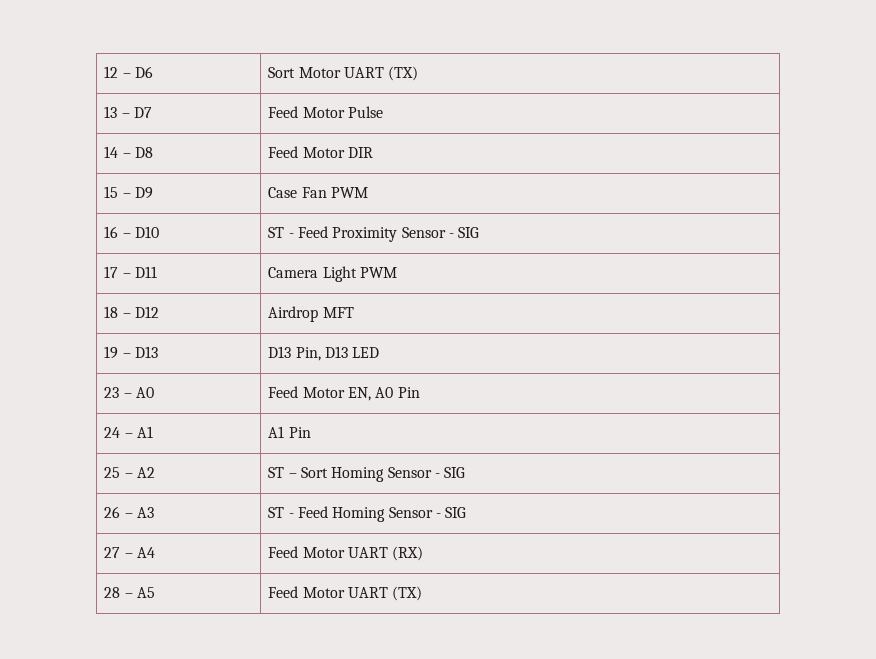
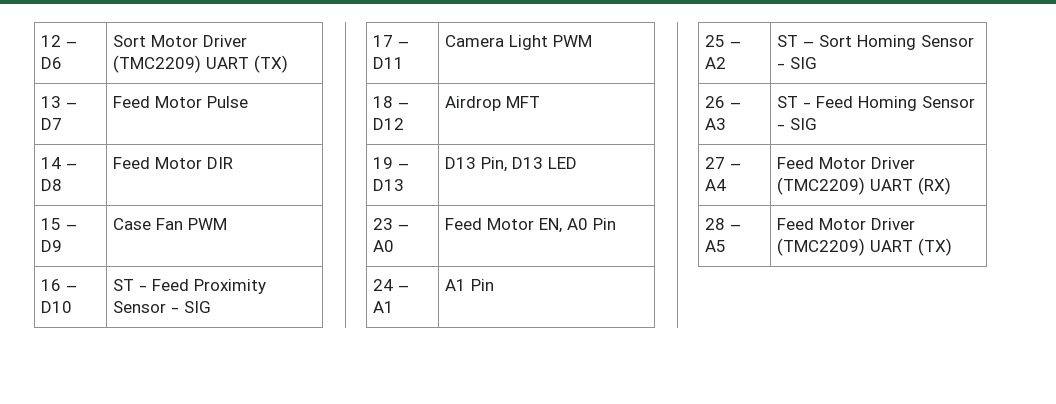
(341, 72) none -> [202,35,247,47] [112,55,201,73] Driver (TMC2209)
(345, 552) none -> [870,157,915,169] [776,177,865,195] Driver (TMC2209)
(345, 592) none -> [870,218,915,230] [776,238,865,256] Driver (TMC2209)

